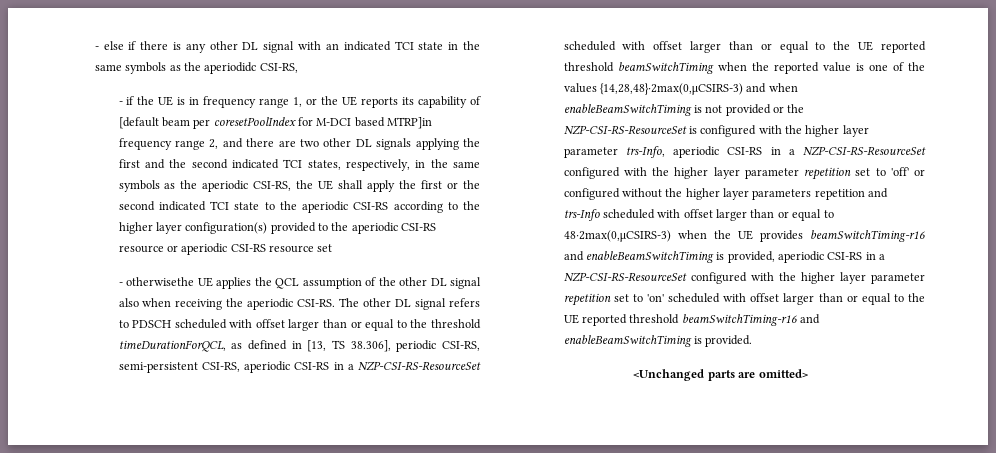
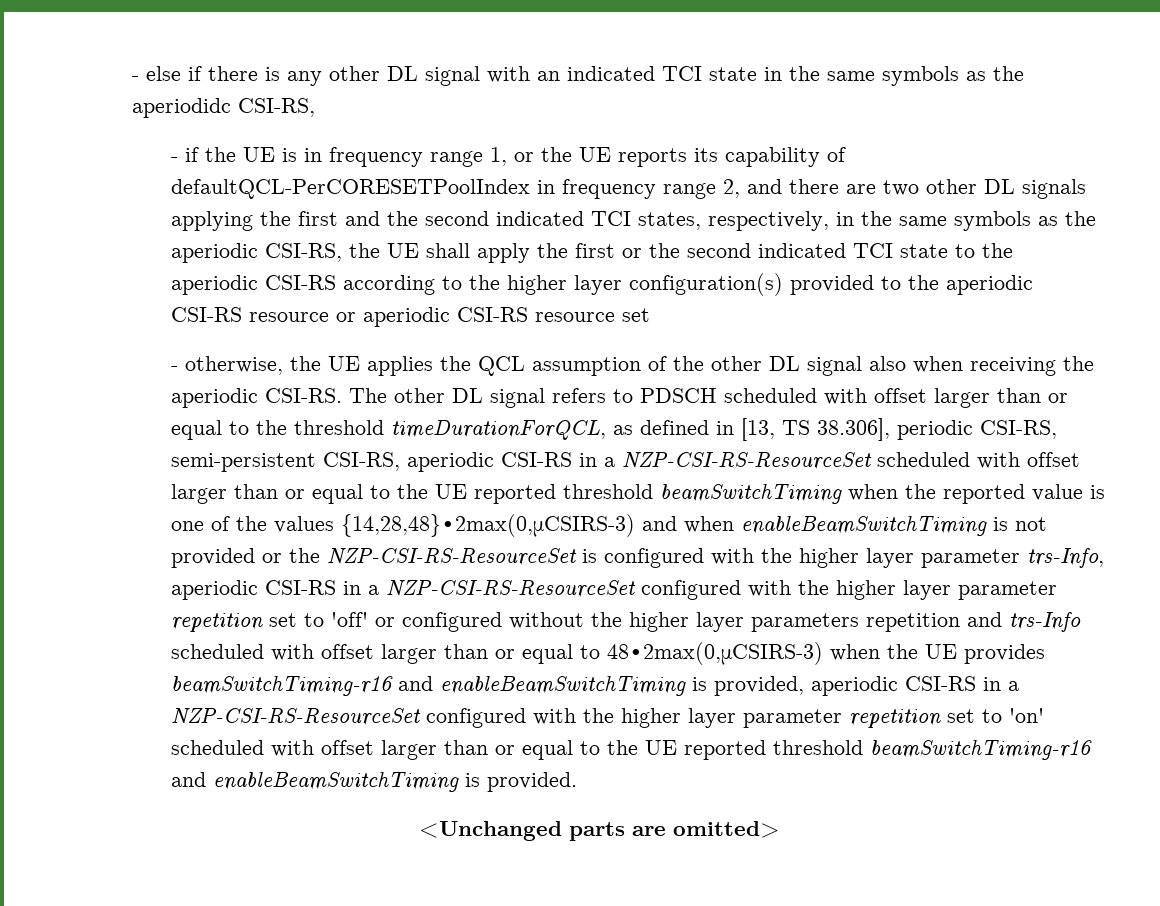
[118,117,433,129] [default beam per coresetPoolIndex for M-DCI based MTRP]in -> [171,179,556,199] defaultQCL-PerCORESETPoolIndex in
[126,277,195,286] otherwisethe -> [185,356,322,375] otherwise, the

